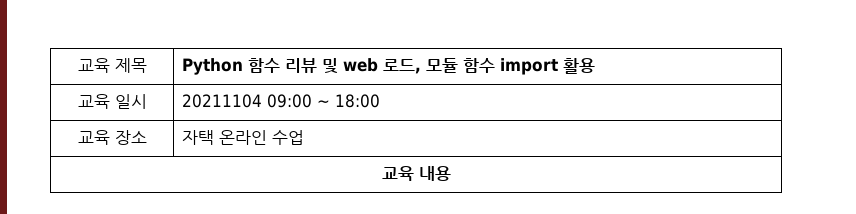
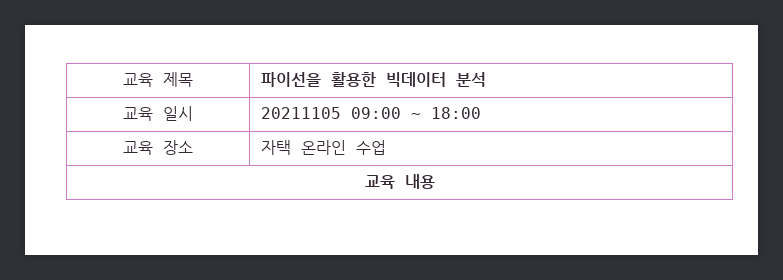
[182,58,596,75] Python 함수 리뷰 및 web 로드, 모듈 함수 import 활용 -> [260,72,486,87] 파이선을 활용한 빅데이터 분석
[182,94,263,108] 20211104 -> [260,107,341,119] 20211105

